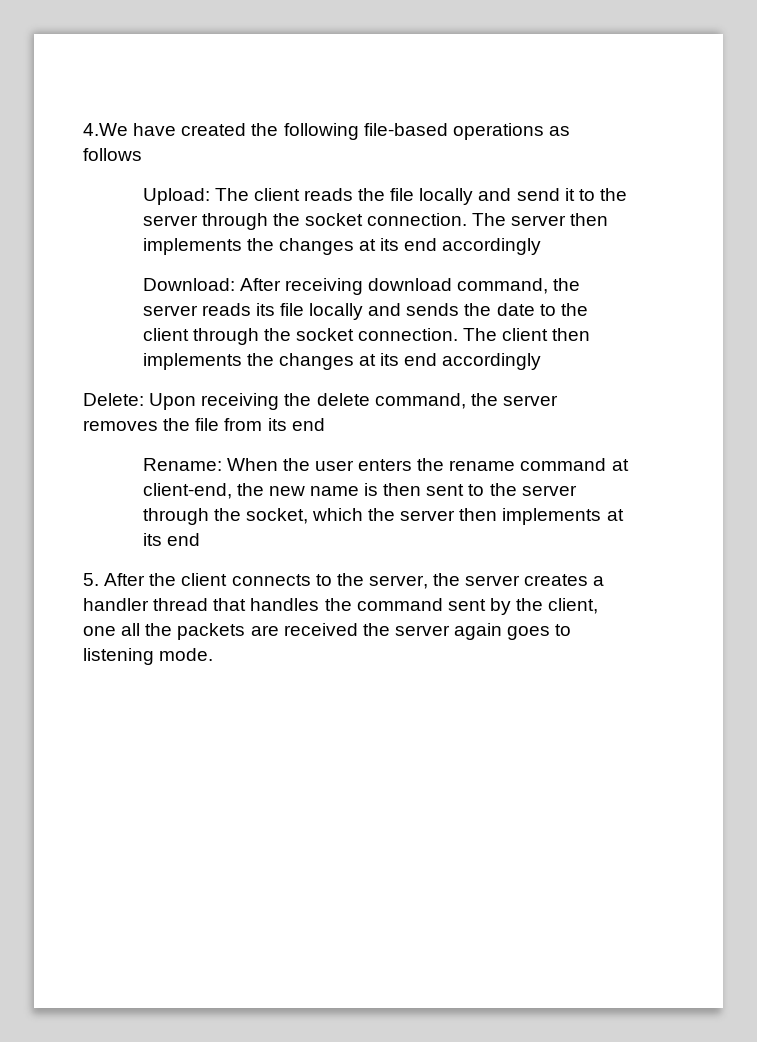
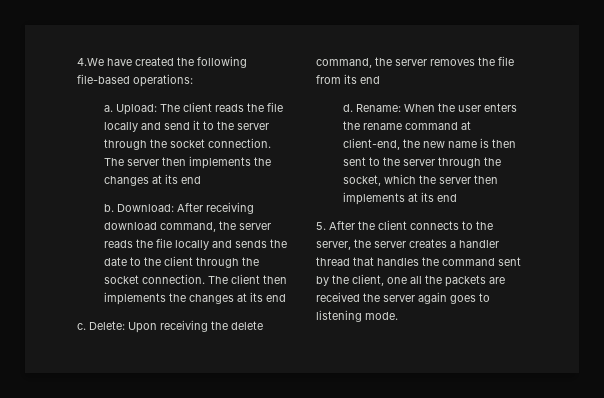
[452,123,570,140] [83,148,142,161] operations as follows // -> [133,74,193,87] [103,105,113,112] operations: // a.
[442,238,542,255] accordingly // -> [103,204,114,212] // b.
[255,303,275,316] its -> [135,239,153,248] the
[442,353,542,370] accordingly // -> [77,323,86,330] // c.
(325, 424) none -> [342,104,353,112] d.

